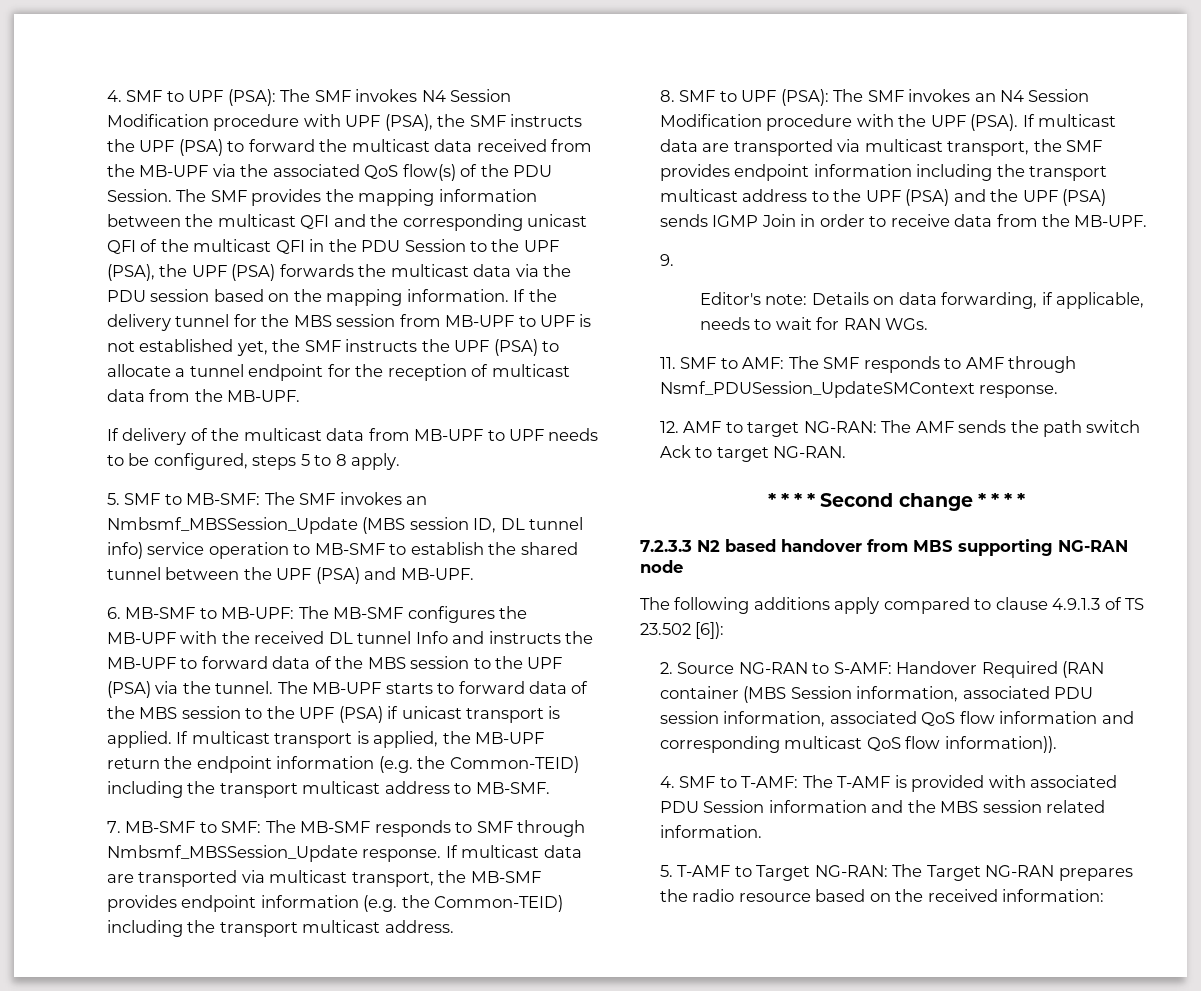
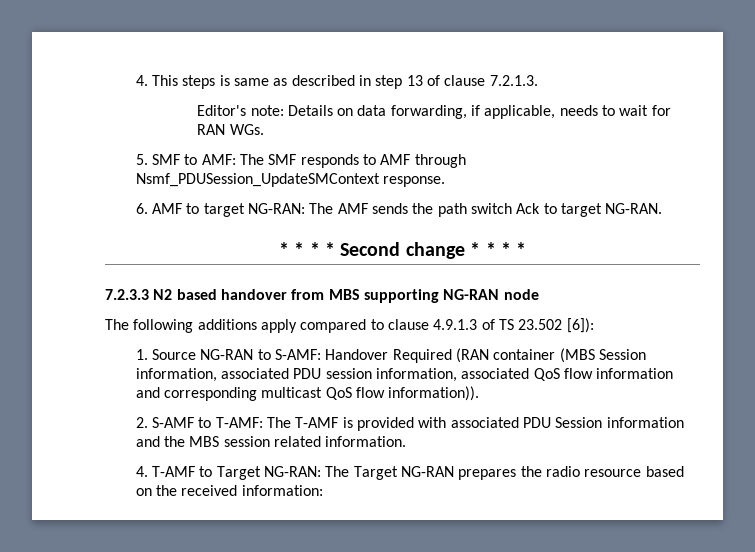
[106,89,512,106] [106,114,583,131] [106,139,593,156] [106,164,553,181] [106,189,537,206] [106,214,588,231] [106,239,559,254] [106,264,572,281] [106,289,557,306] [106,314,592,331] [106,339,560,356] [106,364,570,381] [106,389,301,402] [106,428,599,445] [106,453,401,470] [106,492,428,505] [106,517,584,534] [106,542,578,559] [106,567,474,584] [106,606,528,623] [106,631,594,644] [106,656,563,669] [106,681,589,698] [106,706,561,723] [106,731,545,748] [106,756,579,773] [106,781,550,798] [106,820,586,837] [106,845,582,862] [106,870,541,887] [106,895,564,912] [106,920,454,937] [659,89,1090,106] [659,114,1117,131] [659,139,1103,156] [659,164,1108,181] [659,189,1107,206] [659,214,1148,227] [659,254,674,266] 4. SMF to UPF (PSA): The SMF invokes N4 Session Modification procedure with UPF (PSA), the SMF instructs the UPF (PSA) to forward the multicast data received from the MB-UPF via the associated QoS flow(s) of the PDU Session. The SMF provides the mapping information between the multicast QFI and the corresponding unicast QFI of the multicast QFI in the PDU Session to the UPF (PSA), the UPF (PSA) forwards the multicast data via the PDU session based on the mapping information. If the delivery tunnel for the MBS session from MB-UPF to UPF is not established yet, the SMF instructs the UPF (PSA) to allocate a tunnel endpoint for the reception of multicast data from the MB-UPF. // If delivery of the multicast data from MB-UPF to UPF needs to be configured, steps 5 to 8 apply. // 5. SMF to MB-SMF: The SMF invokes an Nmbsmf_MBSSession_Update (MBS session ID, DL tunnel info) service operation to MB-SMF to establish the shared tunnel between the UPF (PSA) and MB-UPF. // 6. MB-SMF to MB-UPF: The MB-SMF configures the MB-UPF with the received DL tunnel Info and instructs the MB-UPF to forward data of the MBS session to the UPF (PSA) via the tunnel. The MB-UPF starts to forward data of the MBS session to the UPF (PSA) if unicast transport is applied. If multicast transport is applied, the MB-UPF return the endpoint information (e.g. the Common-TEID) including the transport multicast address to MB-SMF. // 7. MB-SMF to SMF: The MB-SMF responds to SMF through Nmbsmf_MBSSession_Update response. If multicast data are transported via multicast transport, the MB-SMF provides endpoint information (e.g. the Common-TEID) including the transport multicast address. // 8. SMF to UPF (PSA): The SMF invokes an N4 Session Modification procedure with the UPF (PSA). If multicast data are transported via multicast transport, the SMF provides endpoint information including the transport multicast address to the UPF (PSA) and the UPF (PSA) sends IGMP Join in order to receive data from the MB-UPF. // 9. -> [135,75,538,89] 4. This steps is same as described in step 13 of clause 7.2.1.3.
[659,357,676,369] 11. -> [135,154,148,165] 5.
[659,421,679,433] 12. -> [135,203,148,214] 6.
[659,662,673,674] 2. -> [135,349,148,360] 1.
[659,776,716,788] 4. SMF -> [135,417,195,428] 2. S-AMF
[659,865,673,877] 5. -> [135,466,148,477] 4.

